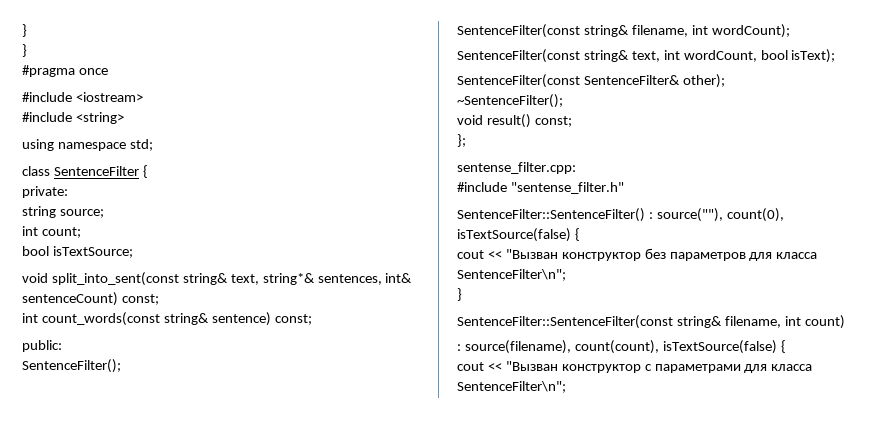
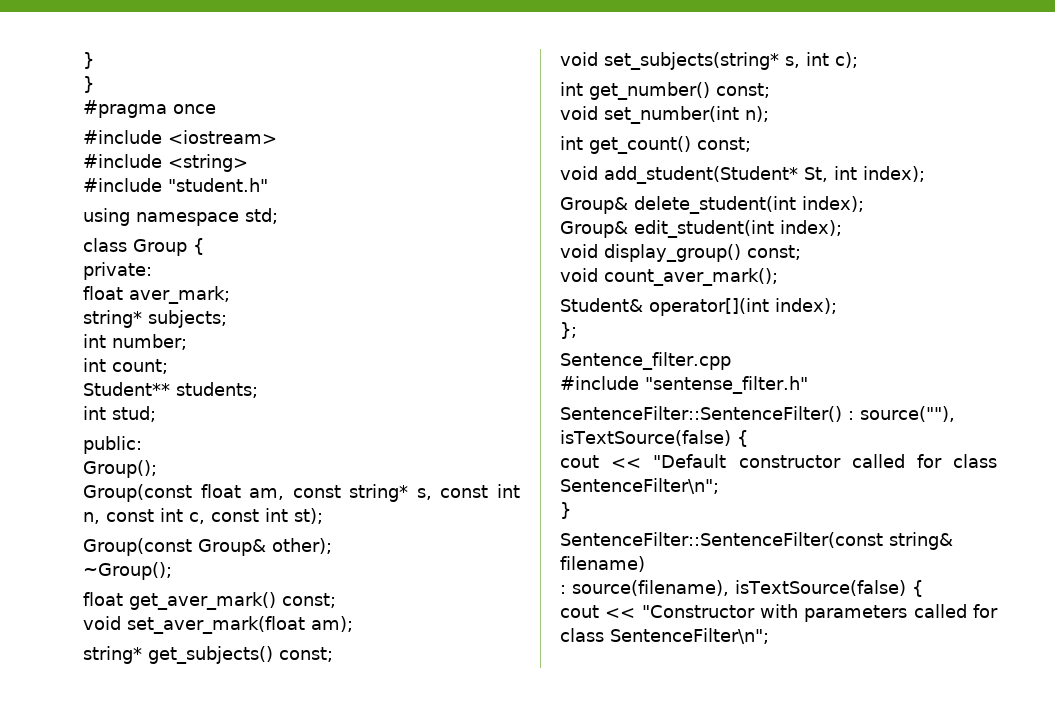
(124, 118) none -> [83,178,268,192] // #include "student.h"
[53,166,139,176] SentenceFilter -> [133,239,187,256] Group
[22,206,104,218] [22,226,81,238] [22,246,133,258] [22,272,413,286] [22,292,159,306] [22,312,312,326] [22,340,62,352] [22,359,121,373] [457,24,790,38] [457,49,836,63] [457,74,725,88] [457,94,563,108] [457,114,572,128] string source; // int count; // bool isTextSource; // void split_into_sent(const string& text, string*& sentences, int& sentenceCount) const; // int count_words(const string& sentence) const; // public: // SentenceFilter(); // SentenceFilter(const string& filename, int wordCount); // SentenceFilter(const string& text, int wordCount, bool isText); // SentenceFilter(const SentenceFilter& other); // ~SentenceFilter(); // void result() const; -> [83,286,230,304] [83,310,227,328] [83,334,187,350] [83,358,168,374] [83,382,258,398] [83,406,156,422] [83,436,142,454] [83,460,157,478] [83,484,520,502] [83,508,323,524] [83,538,332,556] [83,562,172,580] [83,592,336,610] [83,616,353,634] [83,646,333,664] [560,52,858,70] [560,82,770,100] [560,106,769,124] [560,136,751,154] [560,166,925,184] [560,196,864,214] [560,220,842,238] [560,244,801,262] [560,268,778,286] [560,298,837,316] float aver_mark; // string* subjects; // int number; // int count; // Student** students; // int stud; // public: // Group(); // Group(const float am, const string* s, const int n, const int c, const int st); // Group(const Group& other); // ~Group(); // float get_aver_mark() const; // void set_aver_mark(float am); // string* get_subjects() const; // void set_subjects(string* s, int c); // int get_number() const; // void set_number(int n); // int get_count() const; // void add_student(Student* St, int index); // Group& delete_student(int index); // Group& edit_student(int index); // void display_group() const; // void count_aver_mark(); // Student& operator[](int index);
[457,162,576,174] sentense_filter.cpp: -> [560,352,731,370] Sentence_filter.cpp
[726,208,784,222] [457,228,580,242] [457,248,818,261] count(0), isTextSource(false) { // cout << "Вызван конструктор без параметров для класса -> [560,430,748,447] [560,454,997,468] isTextSource(false) { // cout << "Default constructor called for class
[724,315,845,329] filename, int count) -> [560,556,645,572] filename)
[574,340,786,354] [457,361,813,373] count(count), isTextSource(false) { // cout << "Вызван конструктор с параметрами для класса -> [735,580,923,597] [560,604,998,622] [560,628,604,642] isTextSource(false) { // cout << "Constructor with parameters called for class

